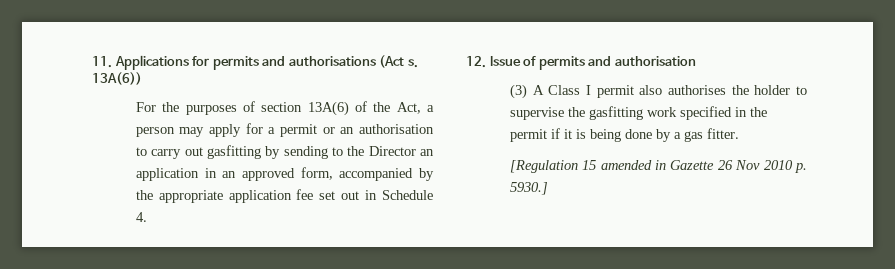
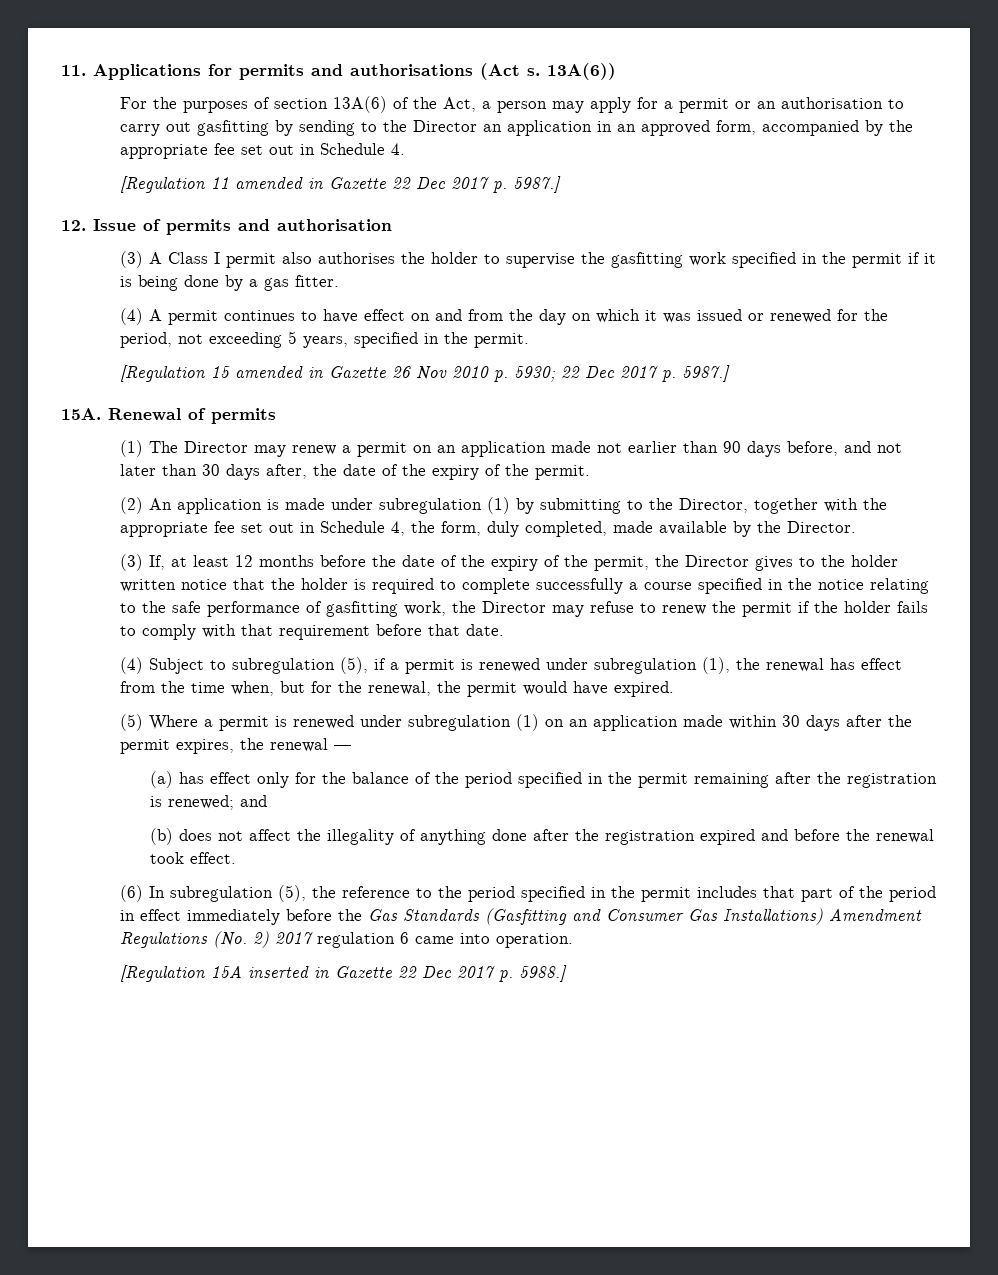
[228,190,292,203] application -> (209, 151) none
(147, 217) none -> [120,176,562,193] // [Regulation 11 amended in Gazette 22 Dec 2017 p. 5987.]
(739, 133) none -> [120,308,889,325] [120,331,530,348] // (4) A permit continues to have effect on and from the day on which it was issued or renewed for the period, not exceeding 5 years, specified in the permit.
[509,182,548,195] 5930.] -> [514,365,731,382] [61,408,276,424] [120,440,903,457] [120,464,591,480] [120,497,888,514] [120,521,857,537] [120,554,899,571] [120,578,930,594] [120,601,929,617] [120,624,505,640] [120,657,903,674] [120,681,675,697] [120,714,913,731] [120,738,352,754] [149,771,937,788] [149,795,267,810] [149,828,934,845] [149,852,236,864] [120,885,937,902] [120,908,923,925] [120,931,574,948] [120,965,568,982] 5930; 22 Dec 2017 p. 5987.] // 15A. Renewal of permits // (1) The Director may renew a permit on an application made not earlier than 90 days before, and not later than 30 days after, the date of the expiry of the permit. // (2) An application is made under subregulation (1) by submitting to the Director, together with the appropriate fee set out in Schedule 4, the form, duly completed, made available by the Director. // (3) If, at least 12 months before the date of the expiry of the permit, the Director gives to the holder written notice that the holder is required to complete successfully a course specified in the notice relating to the safe performance of gasfitting work, the Director may refuse to renew the permit if the holder fails to comply with that requirement before that date. // (4) Subject to subregulation (5), if a permit is renewed under subregulation (1), the renewal has effect from the time when, but for the renewal, the permit would have expired. // (5) Where a permit is renewed under subregulation (1) on an application made within 30 days after the permit expires, the renewal — // (a) has effect only for the balance of the period specified in the permit remaining after the registration is renewed; and // (b) does not affect the illegality of anything done after the registration expired and before the renewal took effect. // (6) In subregulation (5), the reference to the period specified in the permit includes that part of the period in effect immediately before the Gas Standards (Gasfitting and Consumer Gas Installations) Amendment Regulations (No. 2) 2017 regulation 6 came into operation. // [Regulation 15A inserted in Gazette 22 Dec 2017 p. 5988.]

